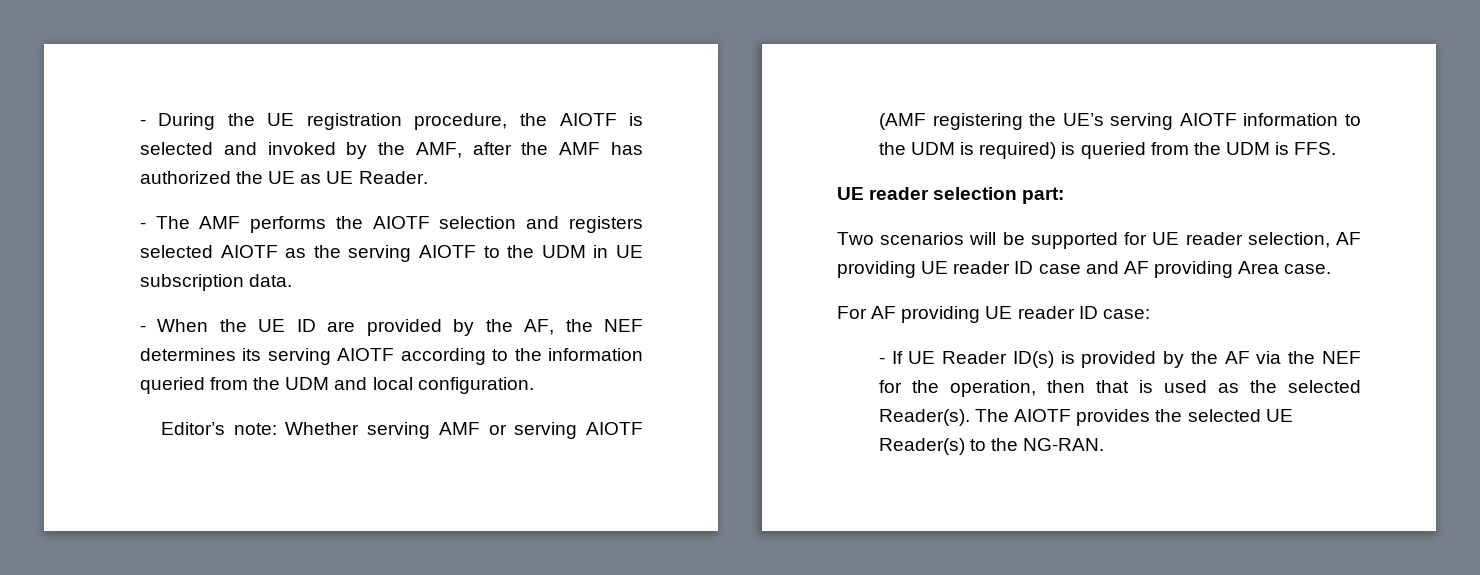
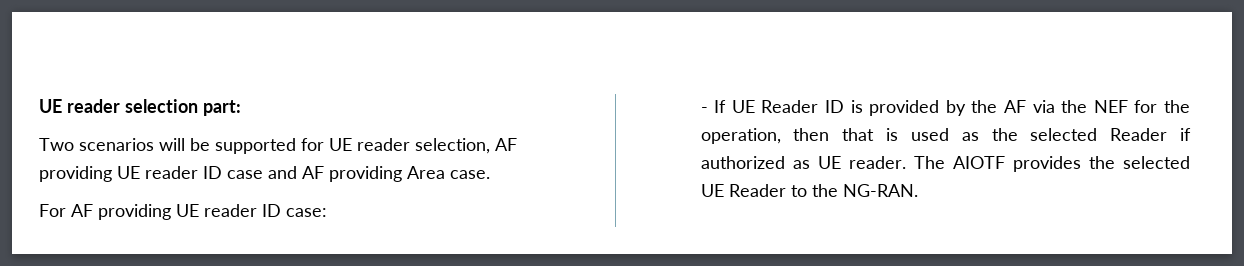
[139,113,643,130] [139,142,643,159] [139,171,428,184] [139,216,643,233] [139,245,643,262] [139,274,293,291] [139,319,644,336] [139,348,643,365] [139,377,534,394] [160,422,643,439] [878,113,1361,130] [878,142,1337,159] - During the UE registration procedure, the AIOTF is selected and invoked by the AMF, after the AMF has authorized the UE as UE Reader. // - The AMF performs the AIOTF selection and registers selected AIOTF as the serving AIOTF to the UDM in UE subscription data. // - When the UE ID are provided by the AF, the NEF determines its serving AIOTF according to the information queried from the UDM and local configuration. // Editor’s note: Whether serving AMF or serving AIOTF (AMF registering the UE’s serving AIOTF information to the UDM is required) is queried from the UDM is FFS. // -> (39, 106) none
[1012,351,1054,368] ID(s) -> [824,100,844,113] ID
[878,409,970,426] Reader(s). -> [1110,128,1191,141] [700,156,906,169] Reader if authorized as UE reader.
[878,438,965,455] Reader(s) -> [728,184,786,197] Reader

